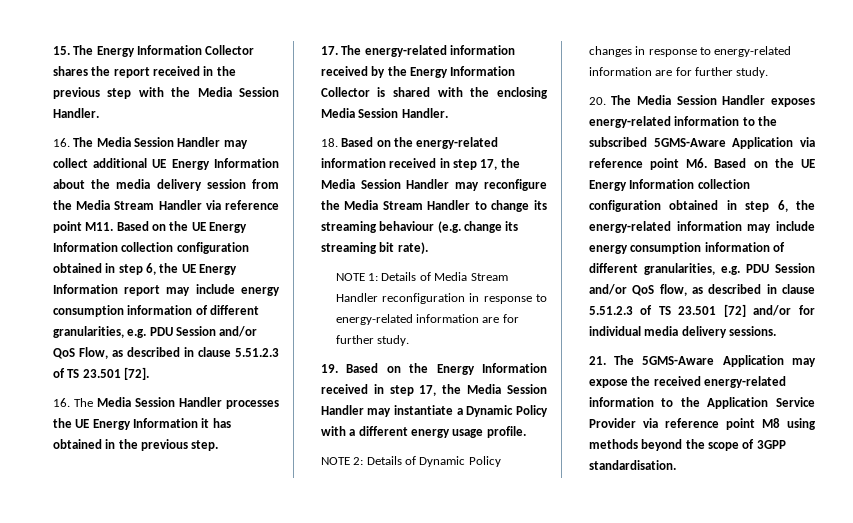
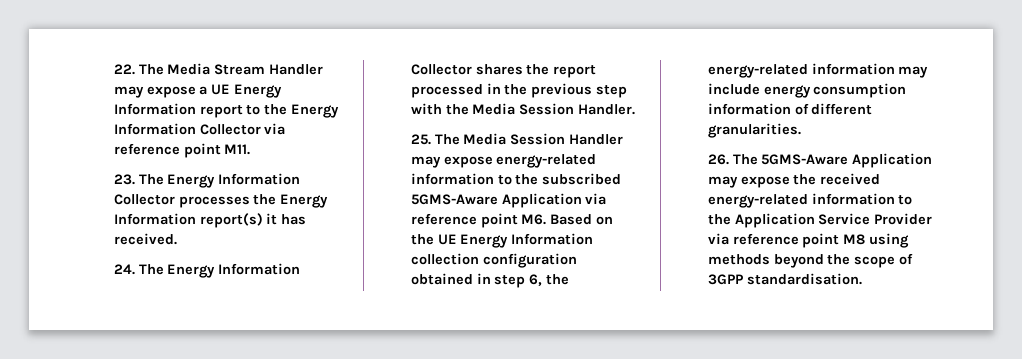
[52,46,70,55] 15. -> [113,63,324,75] [113,84,283,98] [113,103,340,118] [113,123,286,135] [113,143,251,158] [113,173,301,188] [113,194,329,208] [113,213,307,228] [113,233,177,245] [113,264,135,275] 22. The Media Stream Handler may expose a UE Energy Information report to the Energy Information Collector via reference point M11. // 23. The Energy Information Collector processes the Energy Information report(s) it has received. // 24.
[152,66,200,76] received -> [410,84,483,98] processed
[52,138,70,147] 16. -> [410,134,431,145] 25.
[52,158,279,170] [52,179,279,191] [52,200,279,210] [52,221,248,233] [52,242,249,254] [52,263,238,275] [52,284,280,296] [52,305,259,317] [52,326,258,338] [52,347,279,359] [52,367,149,380] [52,397,279,409] [52,418,231,430] [52,439,219,451] [320,45,515,57] [320,66,516,78] [320,87,548,99] [320,108,448,118] [320,137,499,149] [320,158,520,170] [320,179,547,191] [320,200,547,212] [320,221,519,233] [320,242,428,254] [335,272,508,281] [335,293,547,304] [335,314,519,325] [335,335,410,346] [320,363,547,375] [320,384,547,396] [320,405,548,417] [320,426,526,438] [320,456,501,467] [588,46,792,57] [588,67,769,78] [588,95,815,107] collect additional UE Energy Information about the media delivery session from the Media Stream Handler via reference point M11. Based on the UE Energy Information collection configuration obtained in step 6, the UE Energy Information report may include energy consumption information of different granularities, e.g. PDU Session and/or QoS Flow, as described in clause 5.51.2.3 of TS 23.501 [72]. // 16. The Media Session Handler processes the UE Energy Information it has obtained in the previous step. // 17. The energy-related information received by the Energy Information Collector is shared with the enclosing Media Session Handler. // 18. Based on the energy-related information received in step 17, the Media Session Handler may reconfigure the Media Stream Handler to change its streaming behaviour (e.g. change its streaming bit rate). // NOTE 1: Details of Media Stream Handler reconfiguration in response to energy-related information are for further study. // 19. Based on the Energy Information received in step 17, the Media Session Handler may instantiate a Dynamic Policy with a different energy usage profile. // NOTE 2: Details of Dynamic Policy changes in response to energy-related information are for further study. // 20. The Media Session Handler exposes -> [443,156,493,168] expose
[643,263,815,275] [588,284,815,296] [588,304,815,317] [588,326,776,338] [588,356,606,365] granularities, e.g. PDU Session and/or QoS flow, as described in clause 5.51.2.3 of TS 23.501 [72] and/or for individual media delivery sessions. // 21. -> [707,123,801,138] [707,154,729,165] granularities. // 26.

